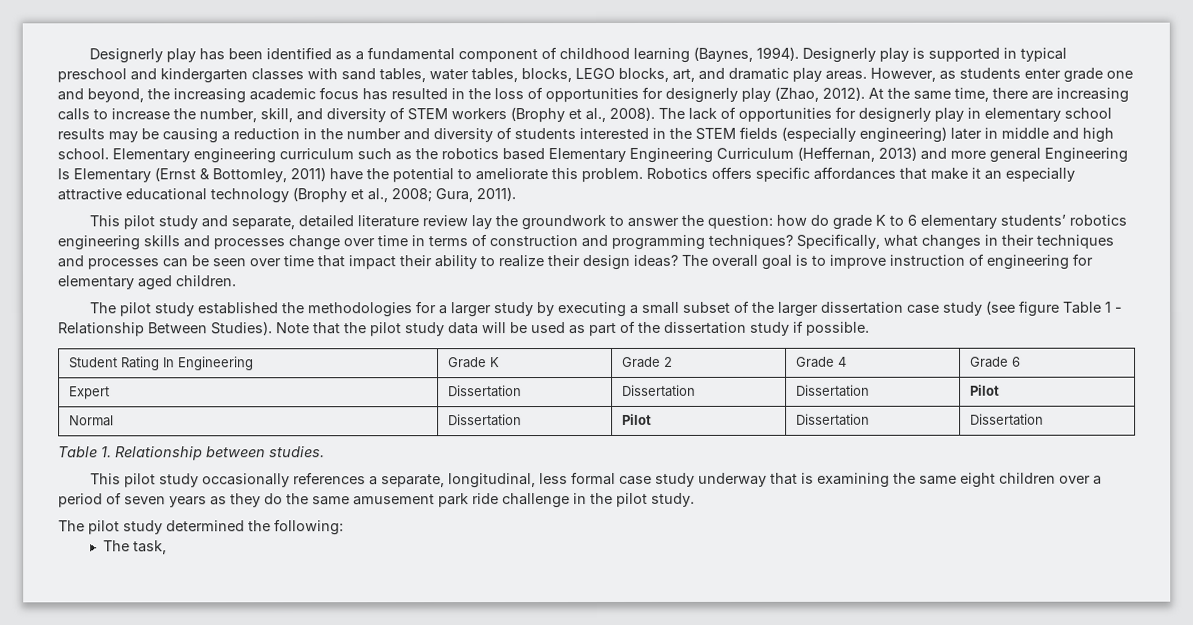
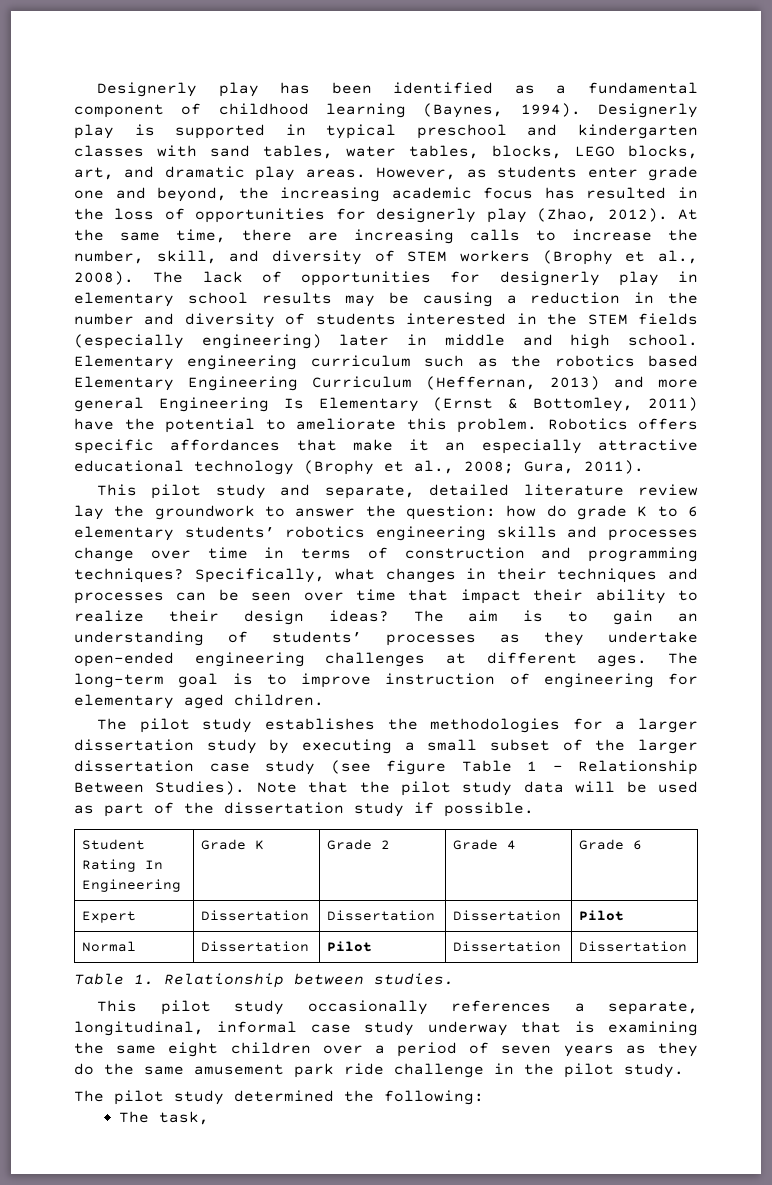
[711,254,758,267] overall -> [468,610,699,625] [74,631,698,646] [74,652,698,667] [74,673,164,688] aim is to gain an understanding of students’ processes as they undertake open-ended engineering challenges at different ages. The long-term
[196,302,279,315] established -> [264,718,375,730] establishes
(492, 310) none -> [74,739,194,751] dissertation
[538,471,616,486] less formal -> [217,1021,298,1033] informal

